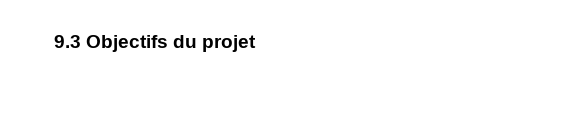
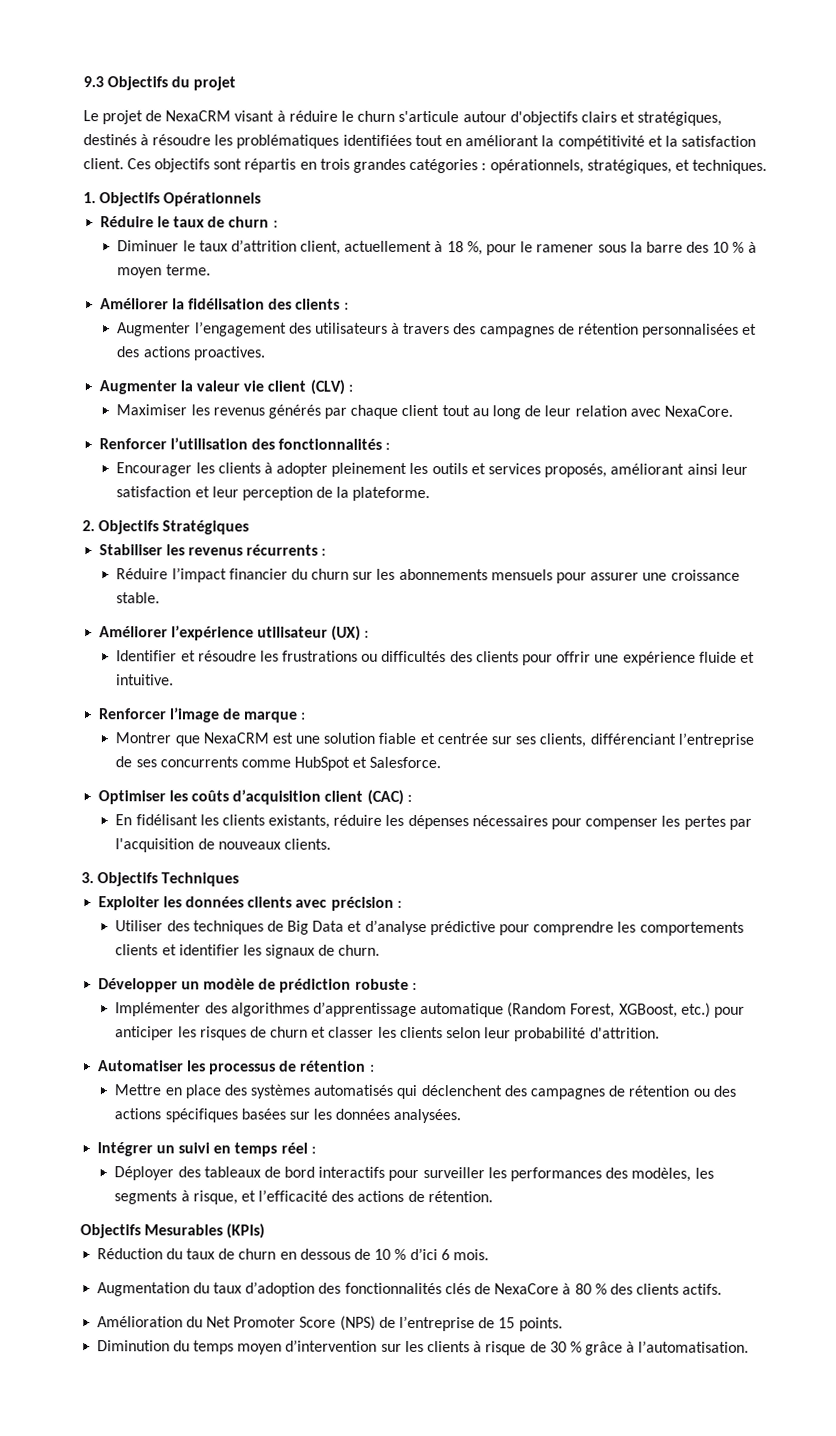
(257, 43) none -> [82,110,723,126] [82,134,757,150] [82,158,768,174] [82,192,262,207] [99,216,278,228] [117,239,757,256] [117,264,211,279] [99,298,349,310] [117,321,758,338] [117,346,266,361] [98,379,353,395] [116,404,733,420] [98,437,391,450] [116,462,748,478] [116,486,431,502] [81,520,250,535] [98,544,327,556] [116,567,740,584] [116,592,161,604] [98,625,370,641] [116,650,755,666] [116,674,175,686] [97,707,307,723] [115,732,754,748] [115,756,442,771] [97,789,412,805] [115,814,752,830] [115,838,331,853] [80,872,240,887] [97,896,402,911] [115,919,744,936] [115,944,381,959] [97,978,417,993] [115,1001,746,1018] [115,1026,660,1042] [97,1060,375,1075] [114,1084,736,1100] [114,1108,462,1124] [96,1142,316,1157] [114,1166,714,1182] [114,1189,493,1205] [79,1223,266,1239] [96,1247,489,1261] [96,1281,723,1297] [96,1315,563,1332] [96,1339,750,1356] // Le projet de NexaCRM visant à réduire le churn s'articule autour d'objectifs clairs et stratégiques, destinés à résoudre les problématiques identifiées tout en améliorant la compétitivité et la satisfaction client. Ces objectifs sont répartis en trois grandes catégories : opérationnels, stratégiques, et techniques. // 1. Objectifs Opérationnels // Réduire le taux de churn : // Diminuer le taux d’attrition client, actuellement à 18 %, pour le ramener sous la barre des 10 % à moyen terme. // Améliorer la fidélisation des clients : // Augmenter l’engagement des utilisateurs à travers des campagnes de rétention personnalisées et des actions proactives. // Augmenter la valeur vie client (CLV) : // Maximiser les revenus générés par chaque client tout au long de leur relation avec NexaCore. // Renforcer l’utilisation des fonctionnalités : // Encourager les clients à adopter pleinement les outils et services proposés, améliorant ainsi leur satisfaction et leur perception de la plateforme. // 2. Objectifs Stratégiques // Stabiliser les revenus récurrents : // Réduire l’impact financier du churn sur les abonnements mensuels pour assurer une croissance stable. // Améliorer l’expérience utilisateur (UX) : // Identifier et résoudre les frustrations ou difficultés des clients pour offrir une expérience fluide et intuitive. // Renforcer l’image de marque : // Montrer que NexaCRM est une solution fiable et centrée sur ses clients, différenciant l’entreprise de ses concurrents comme HubSpot et Salesforce. // Optimiser les coûts d’acquisition client (CAC) : // En fidélisant les clients existants, réduire les dépenses nécessaires pour compenser les pertes par l'acquisition de nouveaux clients. // 3. Objectifs Techniques // Exploiter les données clients avec précision : // Utiliser des techniques de Big Data et d’analyse prédictive pour comprendre les comportements clients et identifier les signaux de churn. // Développer un modèle de prédiction robuste : // Implémenter des algorithmes d’apprentissage automatique (Random Forest, XGBoost, etc.) pour anticiper les risques de churn et classer les clients selon leur probabilité d'attrition. // Automatiser les processus de rétention : // Mettre en place des systèmes automatisés qui déclenchent des campagnes de rétention ou des actions spécifiques basées sur les données analysées. // Intégrer un suivi en temps réel : // Déployer des tableaux de bord interactifs pour surveiller les performances des modèles, les segments à risque, et l’efficacité des actions de rétention. // Objectifs Mesurables (KPIs) // Réduction du taux de churn en dessous de 10 % d’ici 6 mois. // Augmentation du taux d’adoption des fonctionnalités clés de NexaCore à 80 % des clients actifs. // Amélioration du Net Promoter Score (NPS) de l’entreprise de 15 points. // Diminution du temps moyen d’intervention sur les clients à risque de 30 % grâce à l’automatisation.

